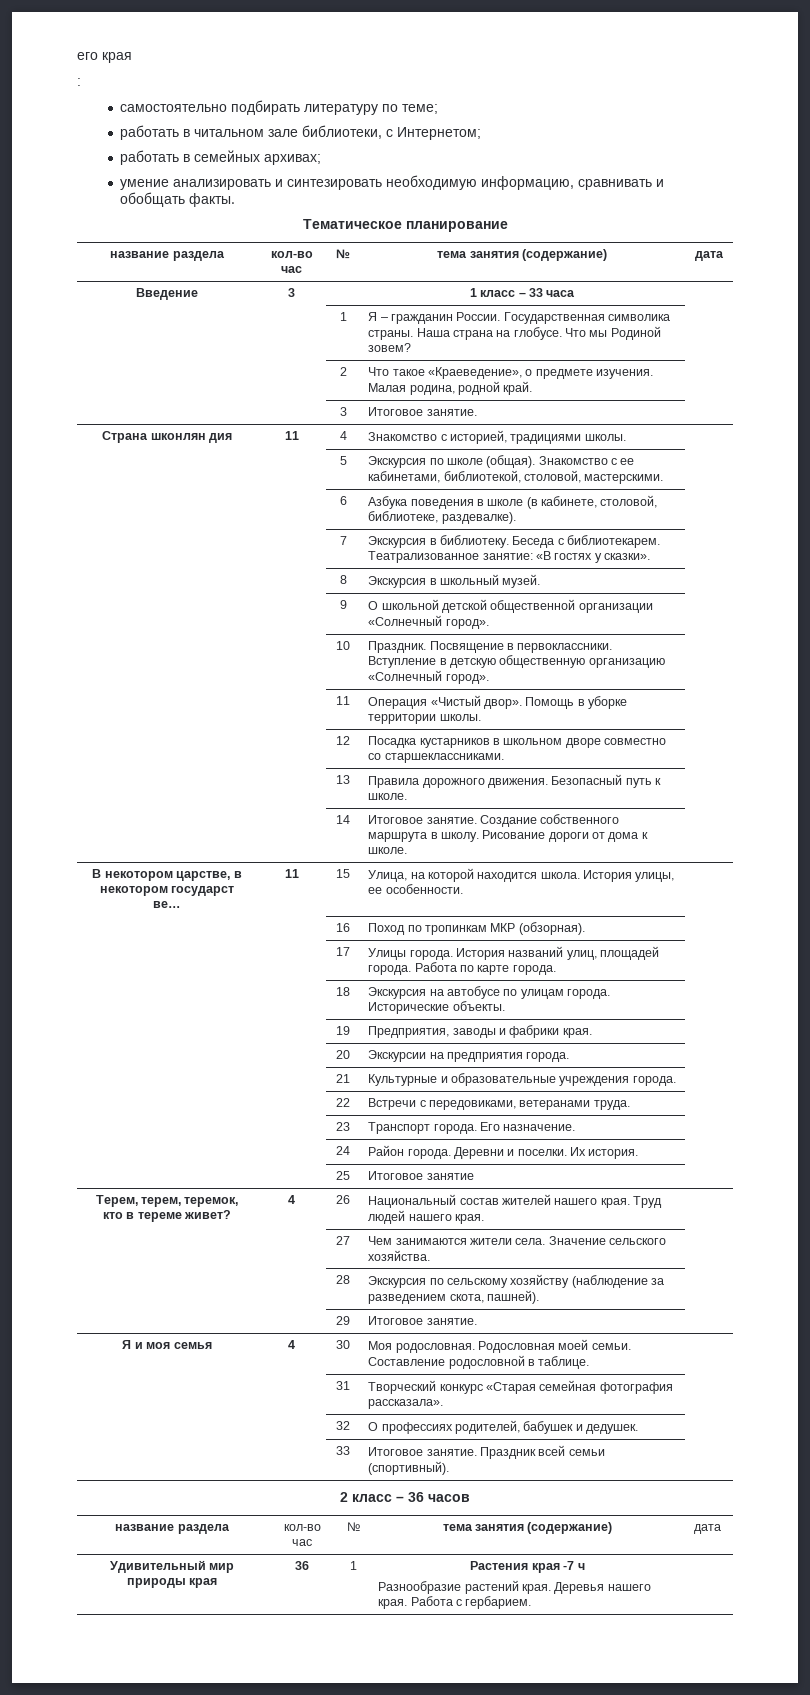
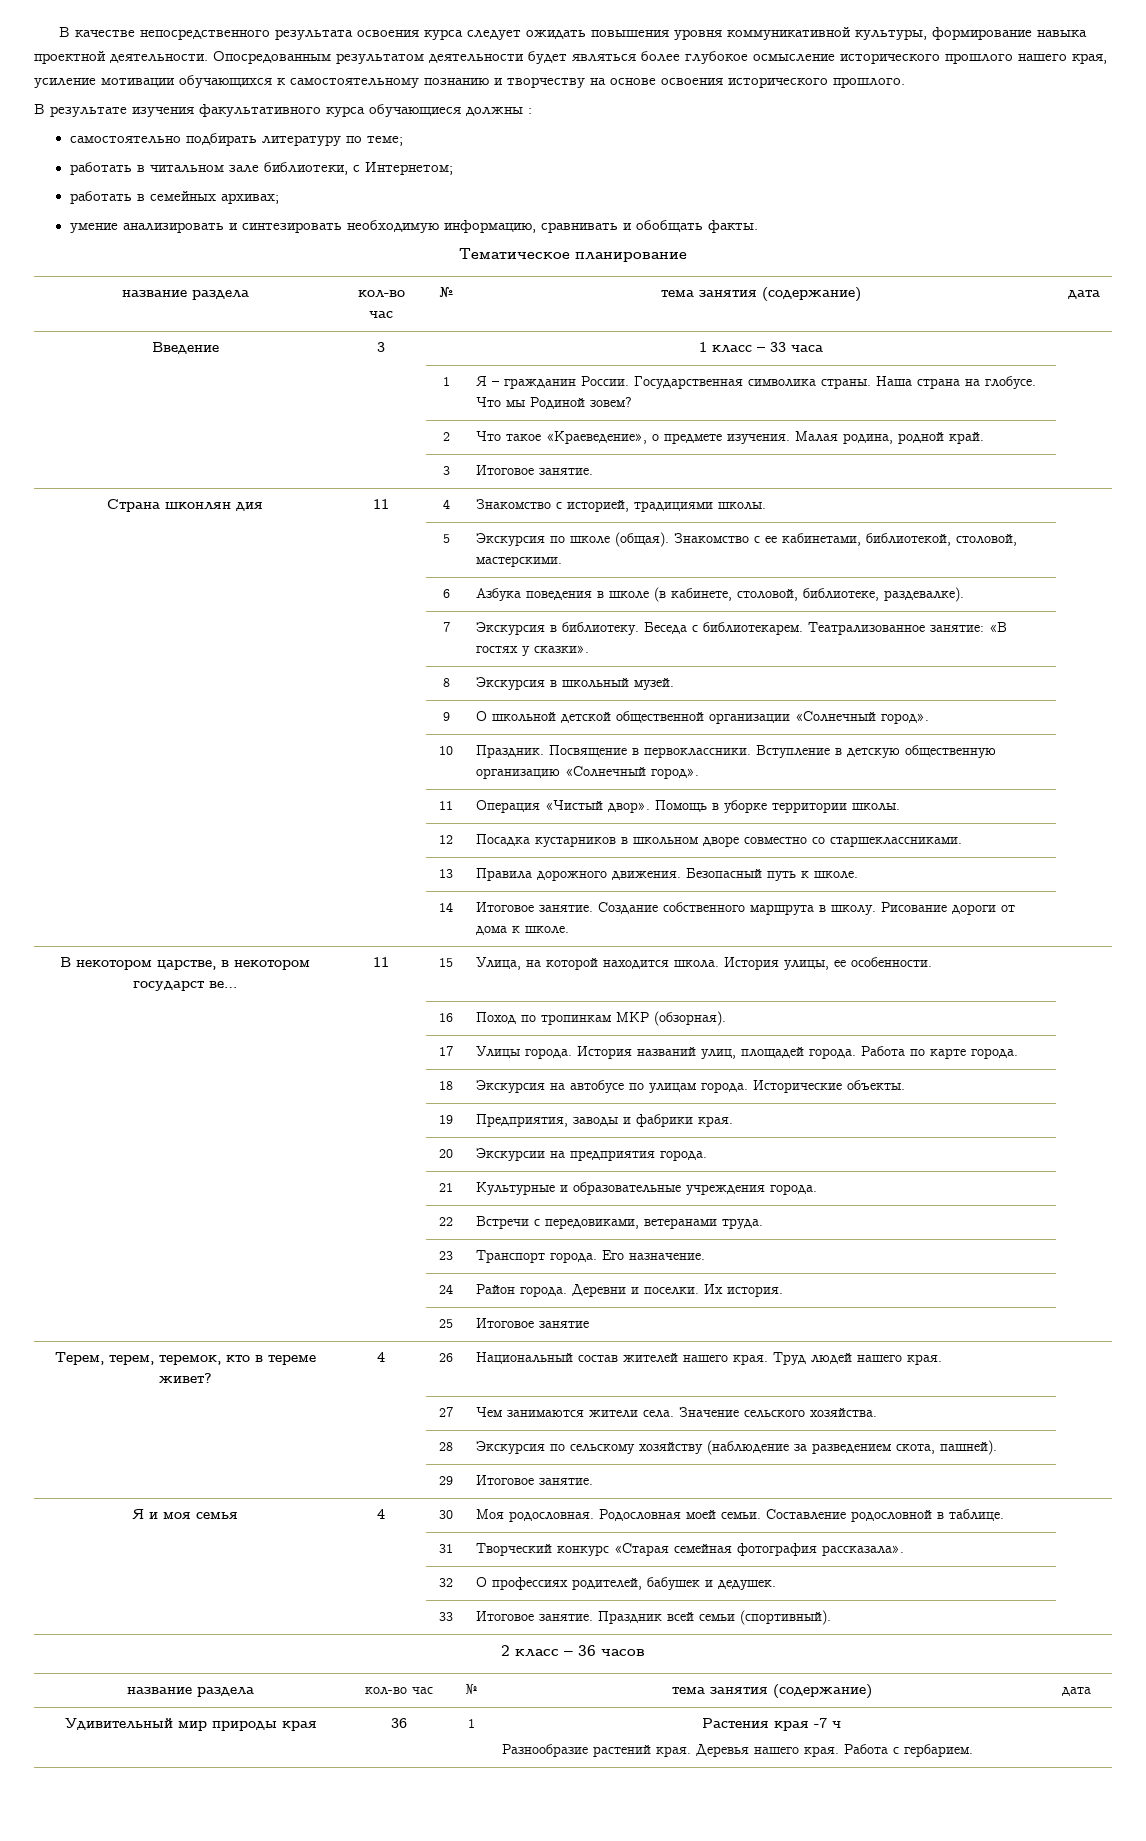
[77,52,132,63] его края // -> [59,27,1088,40] [34,51,1107,64] [34,75,905,88] [34,104,523,117] В качестве непосредственного результата освоения курса следует ожидать повышения уровня коммуникативной культуры, формирование навыка проектной деятельности. Опосредованным результатом деятельности будет являться более глубокое осмысление исторического прошлого нашего края, усиление мотивации обучающихся к самостоятельному познанию и творчеству на основе освоения исторического прошлого. // В результате изучения факультативного курса обучающиеся должны

